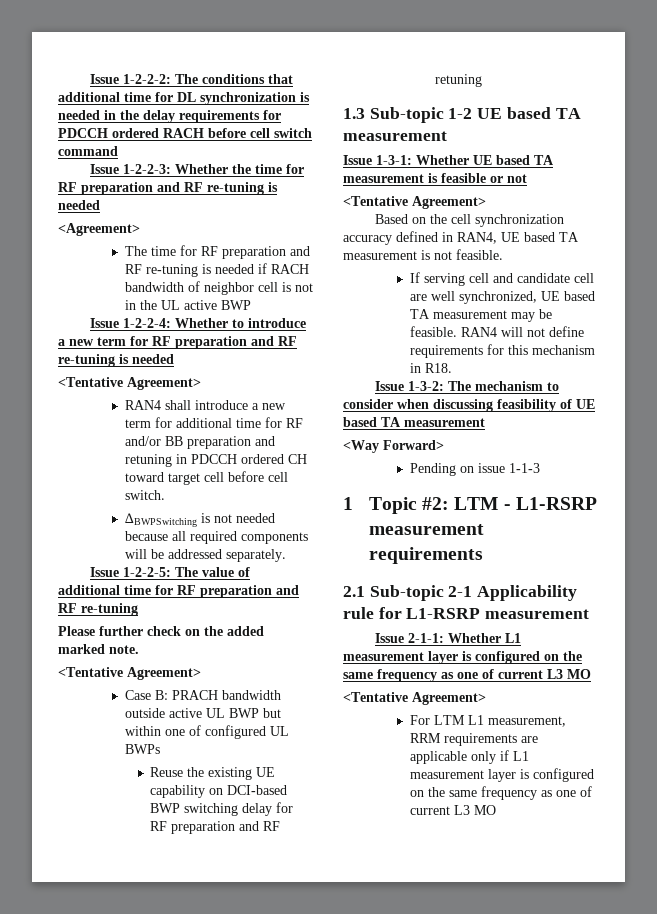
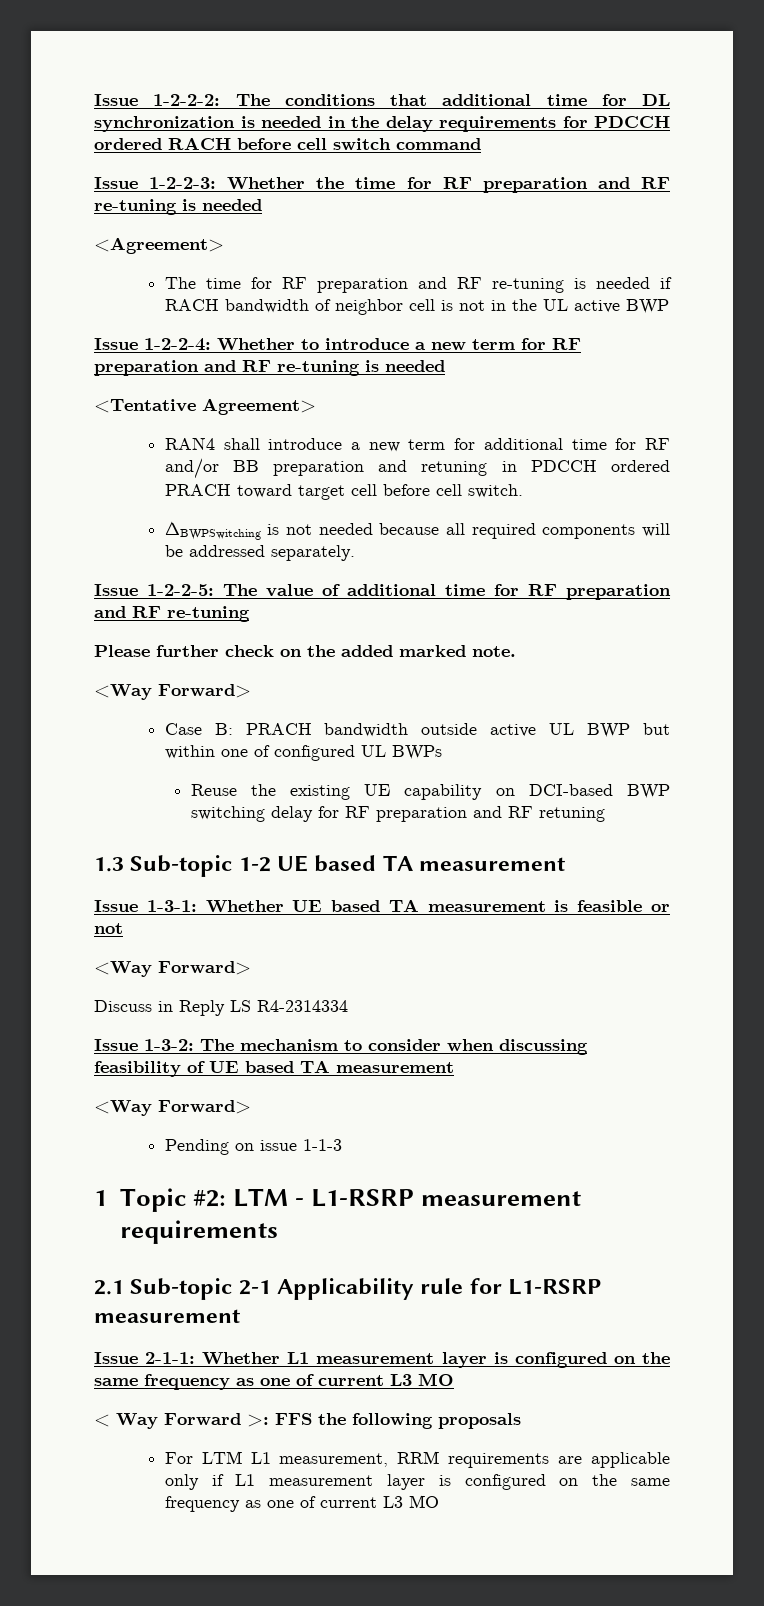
[288,454,308,464] CH -> [164,484,231,496] PRACH
[58,667,201,680] <Tentative Agreement> -> [94,684,251,700] <Way Forward>
[343,196,486,209] [374,214,564,227] [343,231,579,245] [343,249,503,260] [410,272,595,286] [410,291,596,304] [410,309,553,322] [410,326,585,337] [410,344,596,358] [410,363,453,373] <Tentative Agreement> // Based on the cell synchronization accuracy defined in RAN4, UE based TA measurement is not feasible. // If serving cell and candidate cell are well synchronized, UE based TA measurement may be feasible. RAN4 will not define requirements for this mechanism in R18. -> [94,961,251,977] [94,1000,348,1016] <Way Forward> // Discuss in Reply LS R4-2314334
[343,692,486,705] <Tentative Agreement> -> [94,1413,521,1429] < Way Forward >: FFS the following proposals

